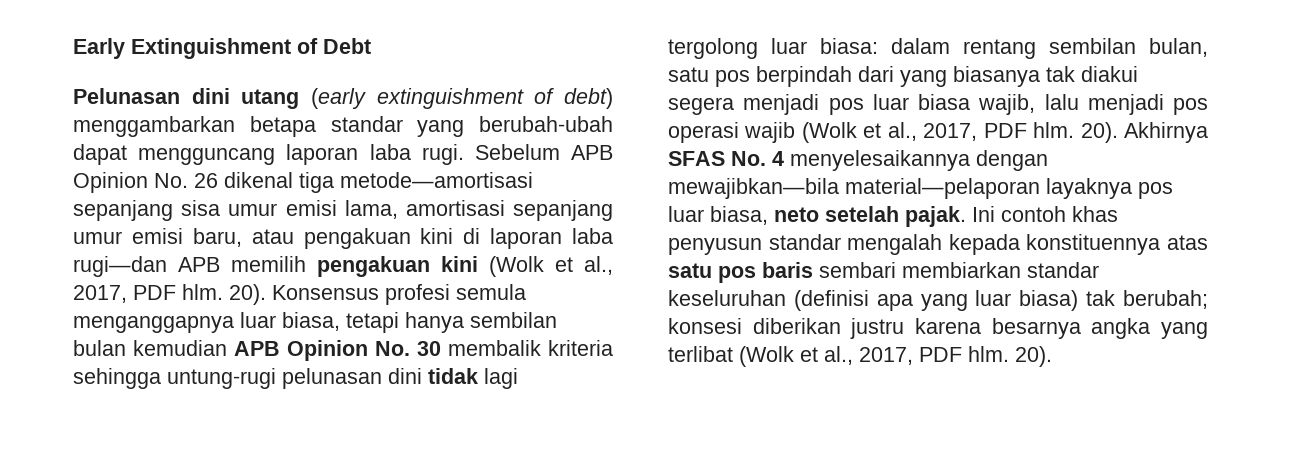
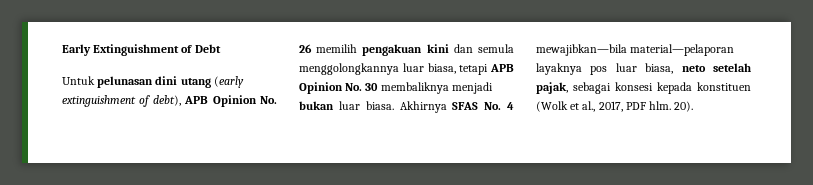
[73,88,180,104] Pelunasan -> [62,76,154,88] Untuk pelunasan
[564,88,613,109] [73,116,613,137] [73,144,614,165] [73,172,533,193] [73,200,613,221] [73,228,613,249] [73,256,613,277] [73,284,526,305] [73,312,557,333] [73,340,613,361] [73,368,518,389] [668,38,1208,59] [668,66,1138,87] [668,94,1208,115] [668,122,1118,143] debt) menggambarkan betapa standar yang berubah-ubah dapat mengguncang laporan laba rugi. Sebelum APB Opinion No. 26 dikenal tiga metode—amortisasi sepanjang sisa umur emisi lama, amortisasi sepanjang umur emisi baru, atau pengakuan kini di laporan laba rugi—dan APB memilih pengakuan kini (Wolk et al., 2017, PDF hlm. 20). Konsensus profesi semula menganggapnya luar biasa, tetapi hanya sembilan bulan kemudian APB Opinion No. 30 membalik kriteria sehingga untung-rugi pelunasan dini tidak lagi tergolong luar biasa: dalam rentang sembilan bulan, satu pos berpindah dari yang biasanya tak diakui segera menjadi pos luar biasa wajib, lalu menjadi pos operasi wajib (Wolk et al., 2017, PDF hlm. 20). -> [152,95,277,107] [299,44,514,56] [299,63,514,75] [299,82,493,94] [299,101,394,110] debt), APB Opinion No. 26 memilih pengakuan kini dan semula menggolongkannya luar biasa, tetapi APB Opinion No. 30 membaliknya menjadi bukan luar biasa.
[790,150,1048,171] menyelesaikannya dengan -> (514, 106) none
[905,206,1118,227] [668,234,1208,255] [668,262,1099,283] [668,290,1208,311] [668,318,1208,339] [668,346,733,362] pajak. Ini contoh khas penyusun standar mengalah kepada konstituennya atas satu pos baris sembari membiarkan standar keseluruhan (definisi apa yang luar biasa) tak berubah; konsesi diberikan justru karena besarnya angka yang terlibat -> [536,82,751,94] pajak, sebagai konsesi kepada konstituen

